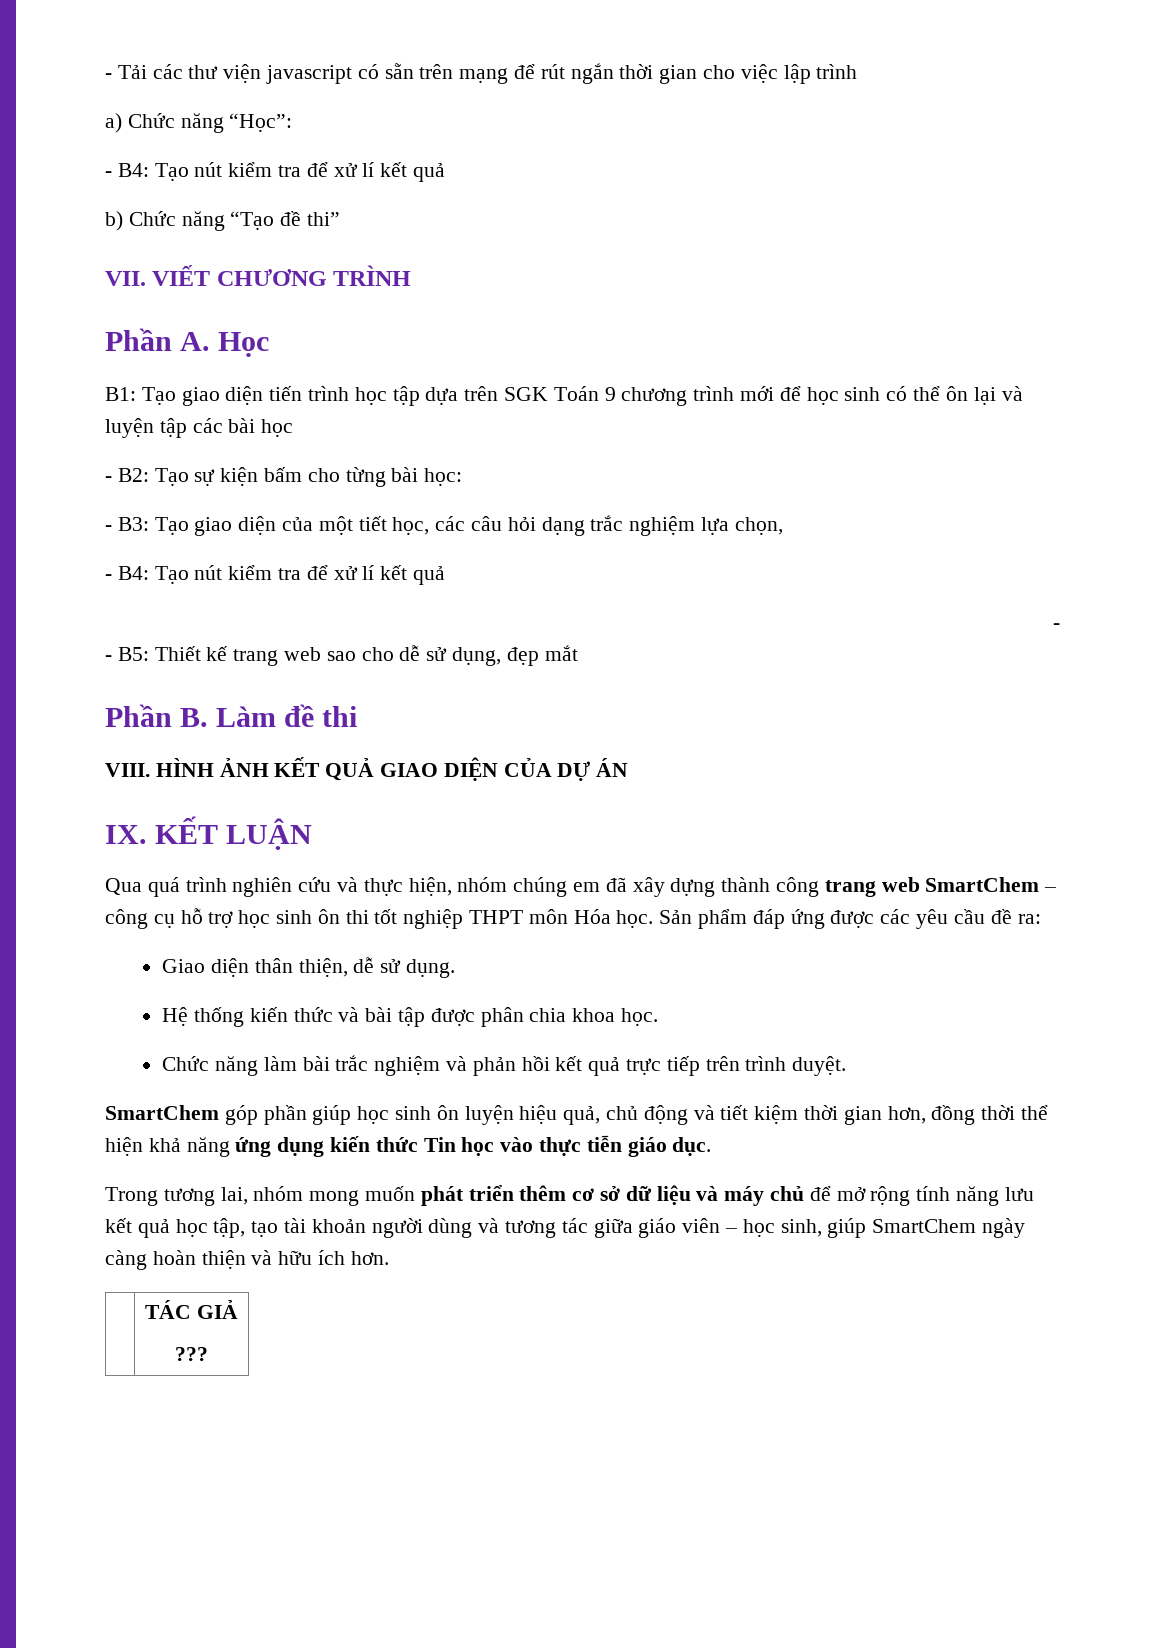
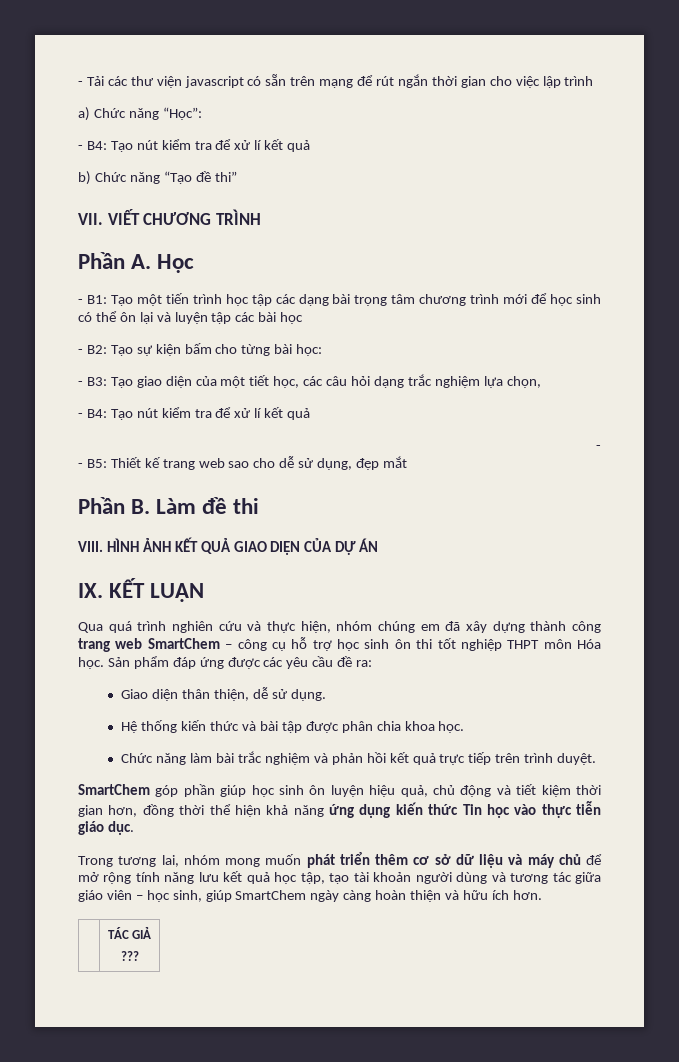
(270, 344) none -> [78,299,83,304] -
[181,386,264,406] giao diện -> [136,294,162,306] một
[425,386,616,405] dựa trên SGK Toán 9 -> [275,294,416,306] các dạng bài trọng tâm

